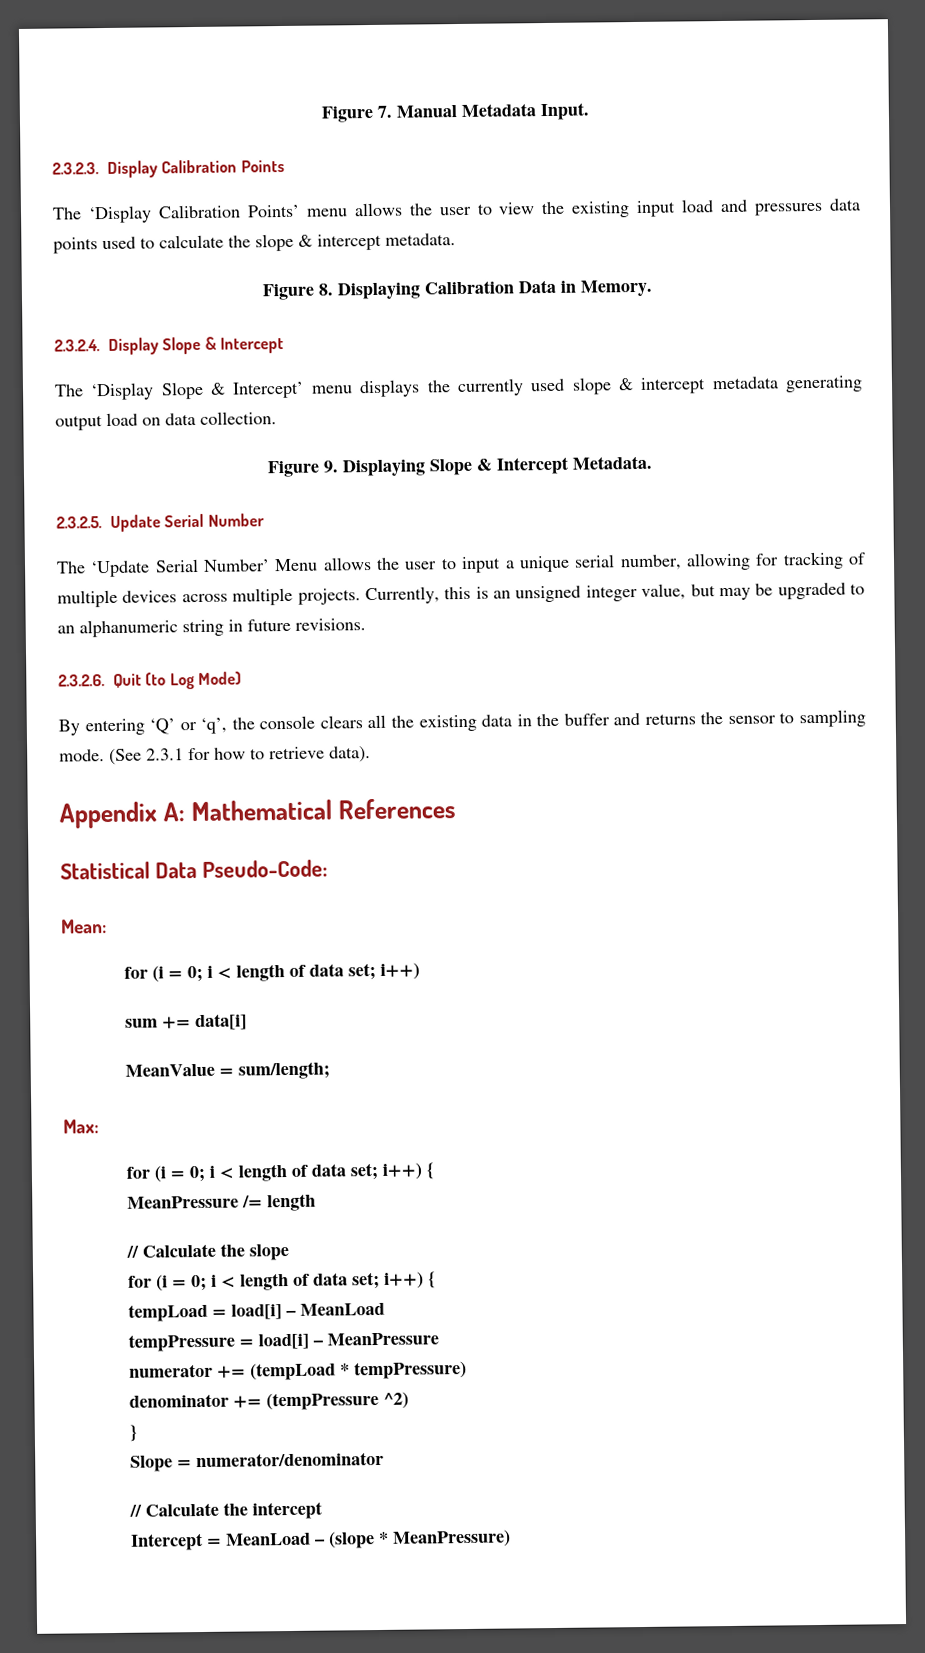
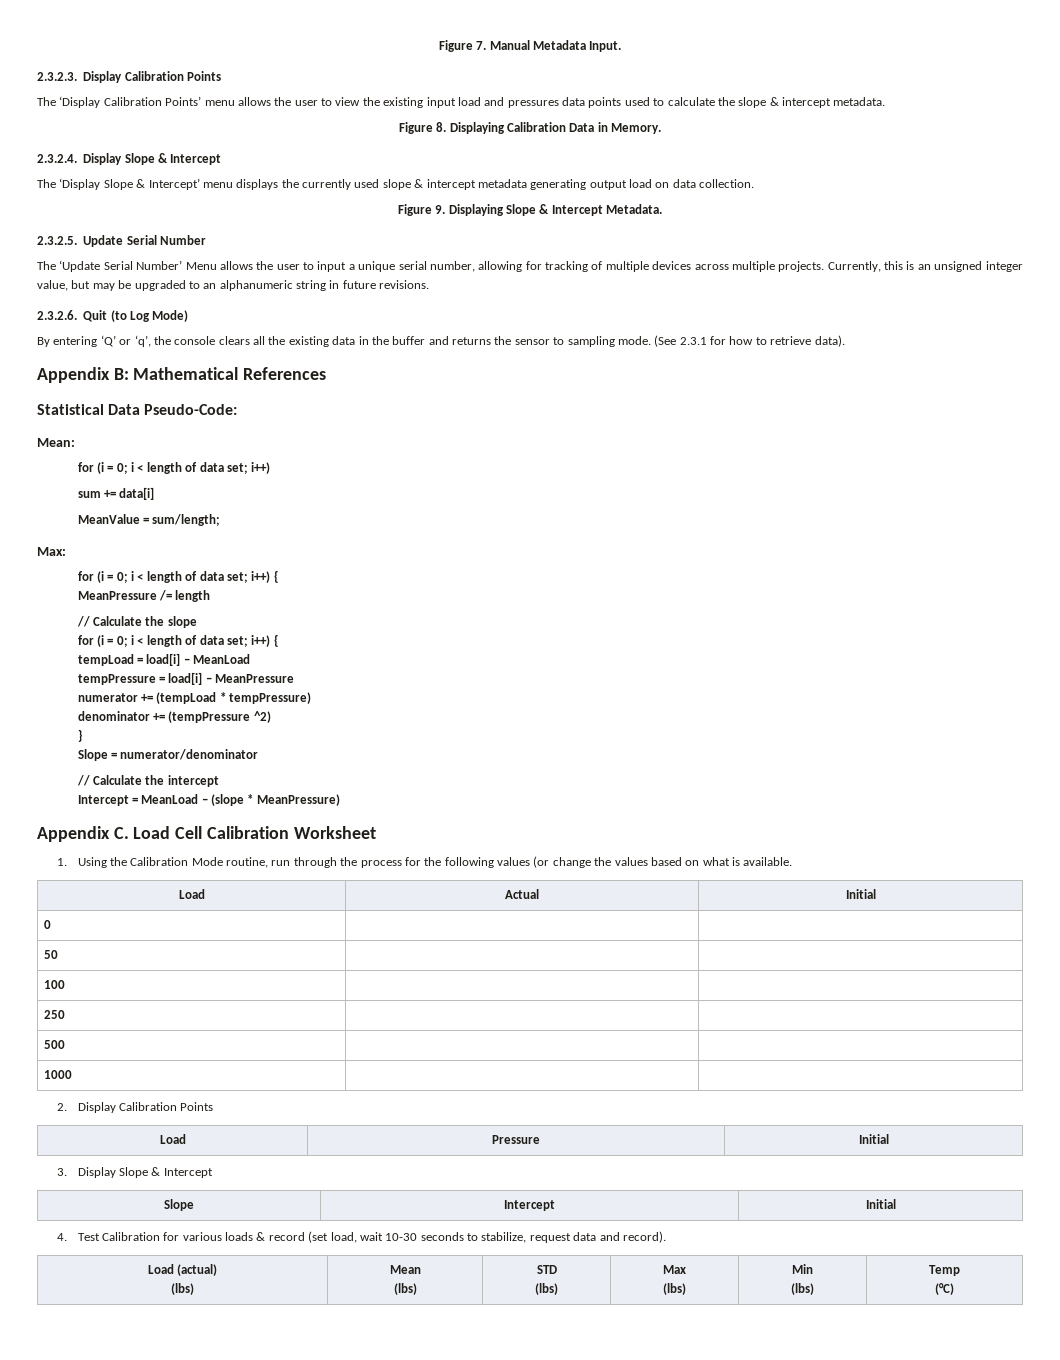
[162,802,185,822] A: -> [113,368,129,380] B:
(511, 1538) none -> [37,826,376,842] [57,856,793,868] [178,889,205,899] [505,889,539,899] [845,889,876,899] [43,920,51,929] [43,950,58,959] [43,980,65,989] [43,1010,65,1019] [43,1040,65,1049] [43,1070,72,1079] [57,1102,214,1113] [159,1134,186,1144] [492,1135,540,1144] [858,1134,889,1144] [57,1167,213,1178] [164,1199,194,1211] [504,1200,555,1211] [865,1199,896,1209] [57,1231,666,1243] [147,1264,218,1276] [171,1283,194,1295] [389,1265,421,1274] [393,1283,417,1295] [536,1265,557,1274] [535,1283,558,1295] [663,1265,686,1274] [663,1283,686,1295] [792,1264,813,1274] [791,1283,814,1295] [929,1265,960,1276] [935,1283,954,1295] // Appendix C. Load Cell Calibration Worksheet // 1. Using the Calibration Mode routine, run through the process for the following values (or change the values based on what is available. // Load | Actual | Initial // 0 | | // 50 | | // 100 | | // 250 | | // 500 | | // 1000 | | // 2. Display Calibration Points // Load | Pressure | Initial // 3. Display Slope & Intercept // Slope | Intercept | Initial // 4. Test Calibration for various loads & record (set load, wait 10-30 seconds to stabilize, request data and record). // Load (actual) // (lbs) | Mean // (lbs) | STD // (lbs) | Max // (lbs) | Min // (lbs) | Temp // (°C)

